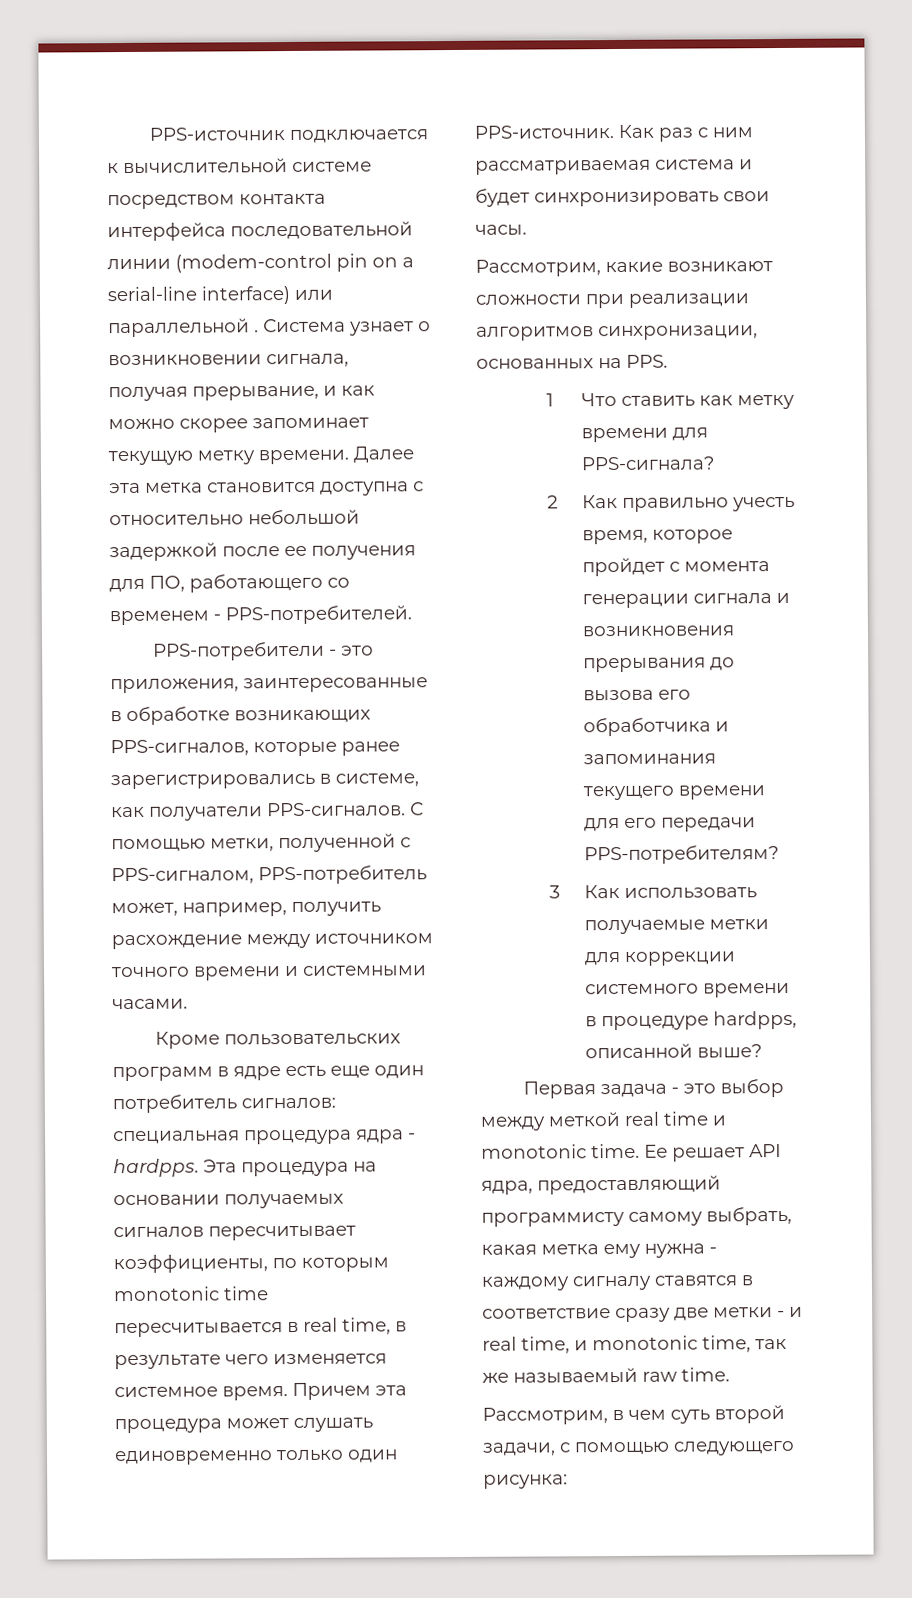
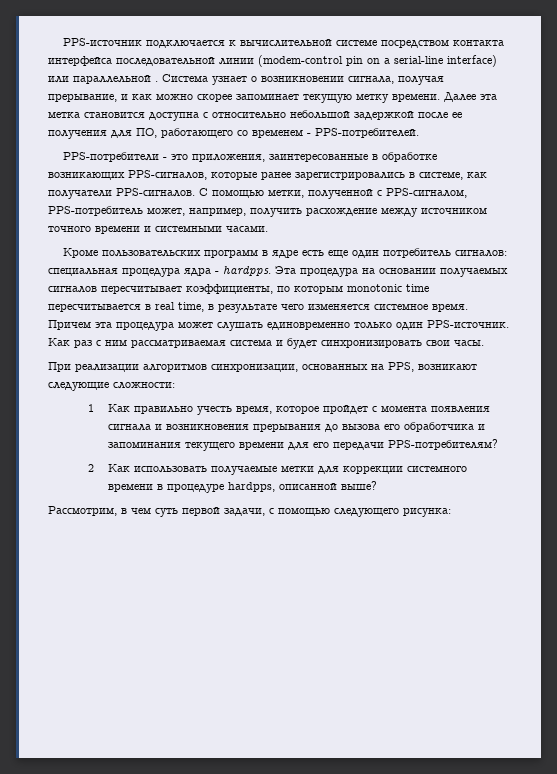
[475,259,773,277] [475,293,625,309] Рассмотрим, какие возникают сложности при -> [48,362,71,372] При
[626,354,668,368] [545,393,795,410] [580,427,708,443] [580,456,714,471] [546,495,559,509] PPS. // 1 Что ставить как метку времени для PPS-сигнала? // 2 -> [388,362,477,372] [48,382,175,391] [87,404,94,412] PPS, возникают следующие сложности: // 1
[581,593,689,609] генерации -> [430,406,490,413] появления
[548,885,560,899] 3 -> [87,464,94,472] 2
[523,1078,785,1099] [480,1111,726,1131] [481,1143,782,1162] [481,1175,721,1195] [481,1206,792,1227] [481,1243,717,1259] [481,1275,753,1291] [482,1306,803,1323] [482,1335,787,1354] [482,1367,730,1384] // Первая задача - это выбор между меткой real time и monotonic time. Ее решает API ядра, предоставляющий программисту самому выбрать, какая метка ему нужна - каждому сигналу ставятся в соответствие сразу две метки - и real time, и monotonic time, так же называемый raw time. -> (377, 485) none
[714,1405,785,1424] второй -> [182,507,220,516] первой

